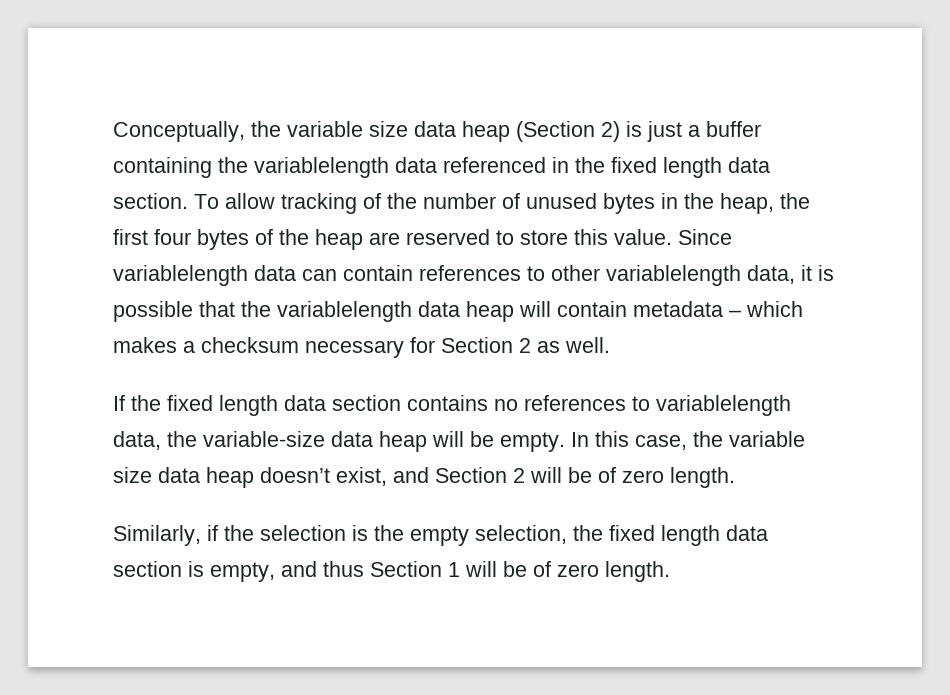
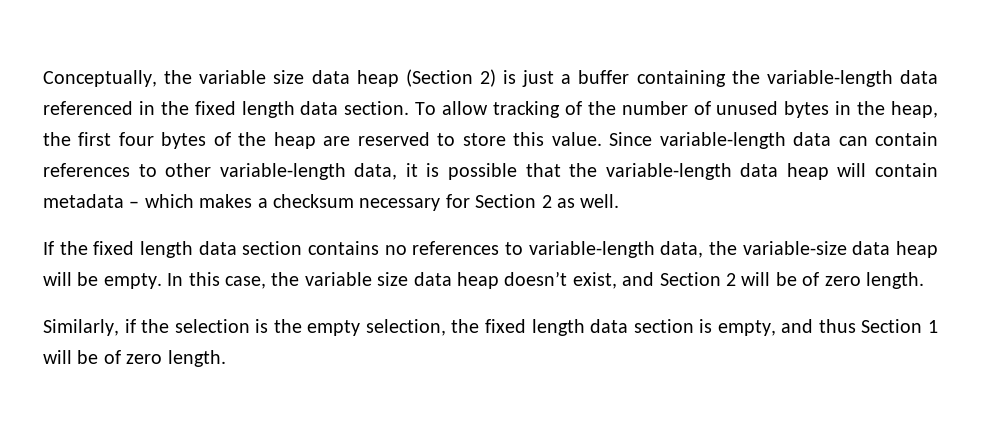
[254,157,389,178] variablelength -> [766,70,893,87] variable-length
[113,265,248,286] variablelength -> [659,132,786,149] variable-length
[606,265,741,286] variablelength -> [219,163,346,180] variable-length
[277,301,412,322] variablelength -> [605,163,732,180] variable-length
[656,395,791,416] variablelength -> [528,241,655,258] variable-length

